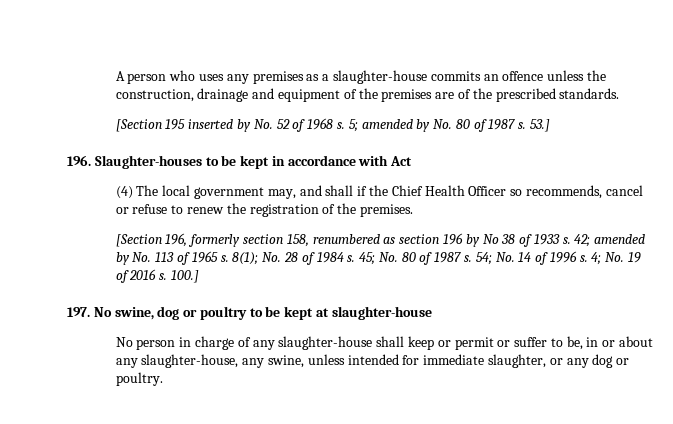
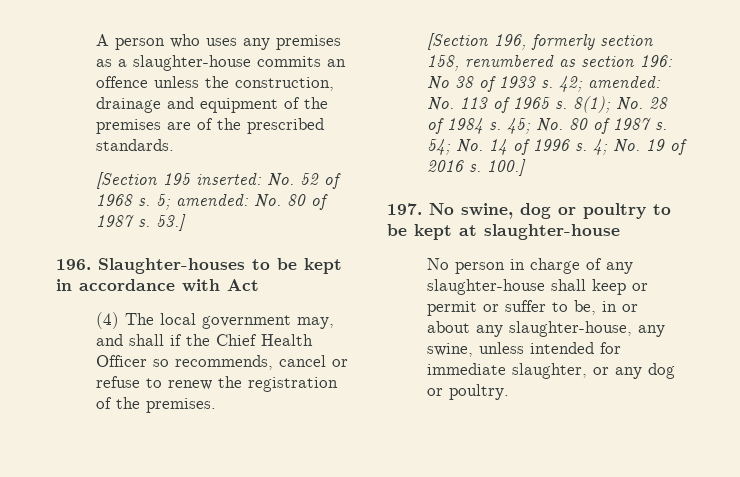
[188,119,252,132] inserted by -> [195,173,262,185] inserted:
[361,119,431,132] amended by -> [175,194,249,206] amended:
[442,233,480,247] 196 by -> [639,55,673,67] 196:
[594,234,646,244] [115,252,130,265] amended by -> [587,76,661,88] amended:

